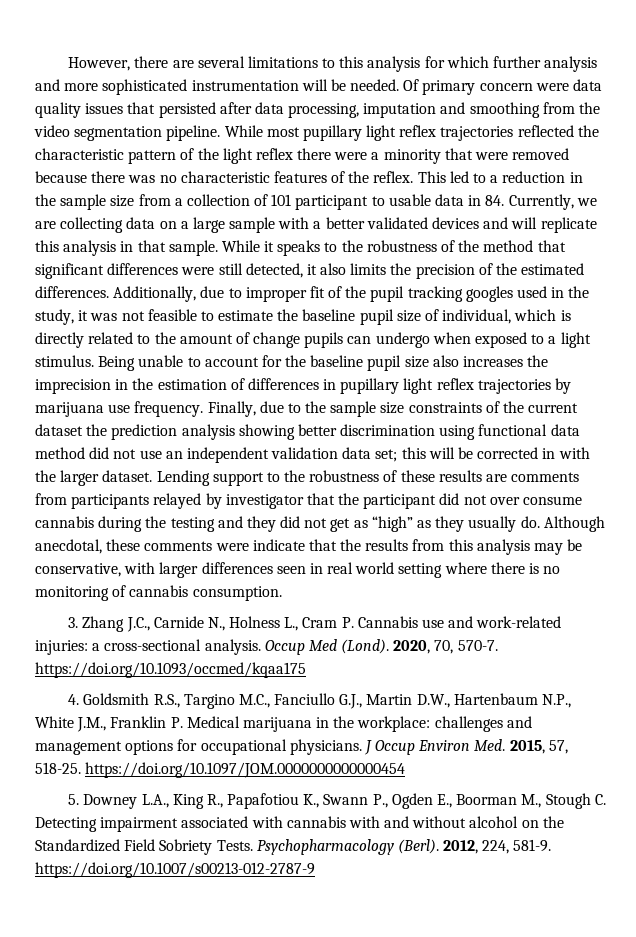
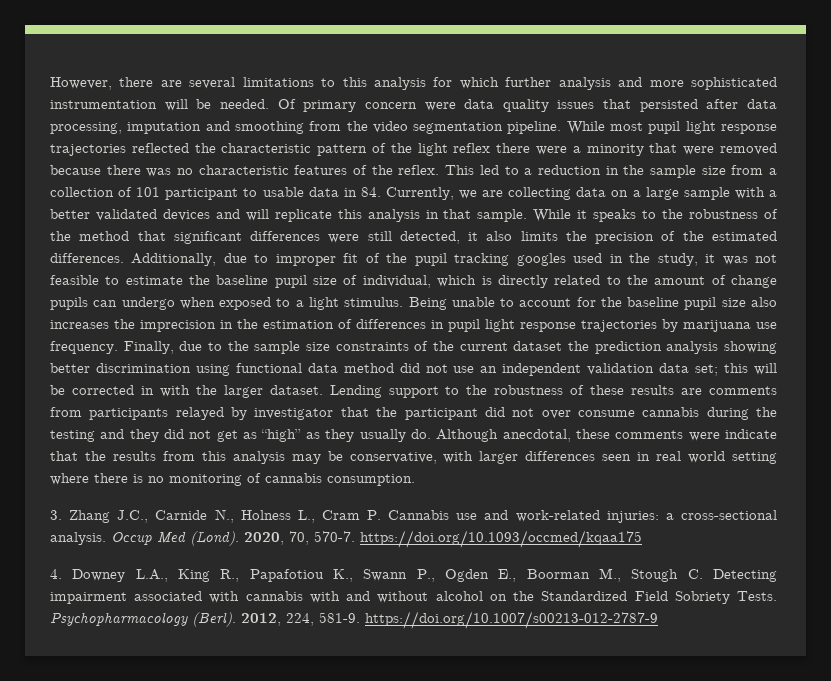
[302,125,437,141] pupillary light reflex -> [648,121,777,134] pupil light response
[340,378,474,394] pupillary light reflex -> [448,319,576,332] pupil light response
[83,693,572,709] [35,716,532,732] [35,739,568,755] [35,762,406,778] [68,794,80,805] Goldsmith R.S., Targino M.C., Fanciullo G.J., Martin D.W., Hartenbaum N.P., White J.M., Franklin P. Medical marijuana in the workplace: challenges and management options for occupational physicians. J Occup Environ Med. 2015, 57, 518-25. https://doi.org/10.1097/JOM.0000000000000454 // 5. -> (62, 574) none

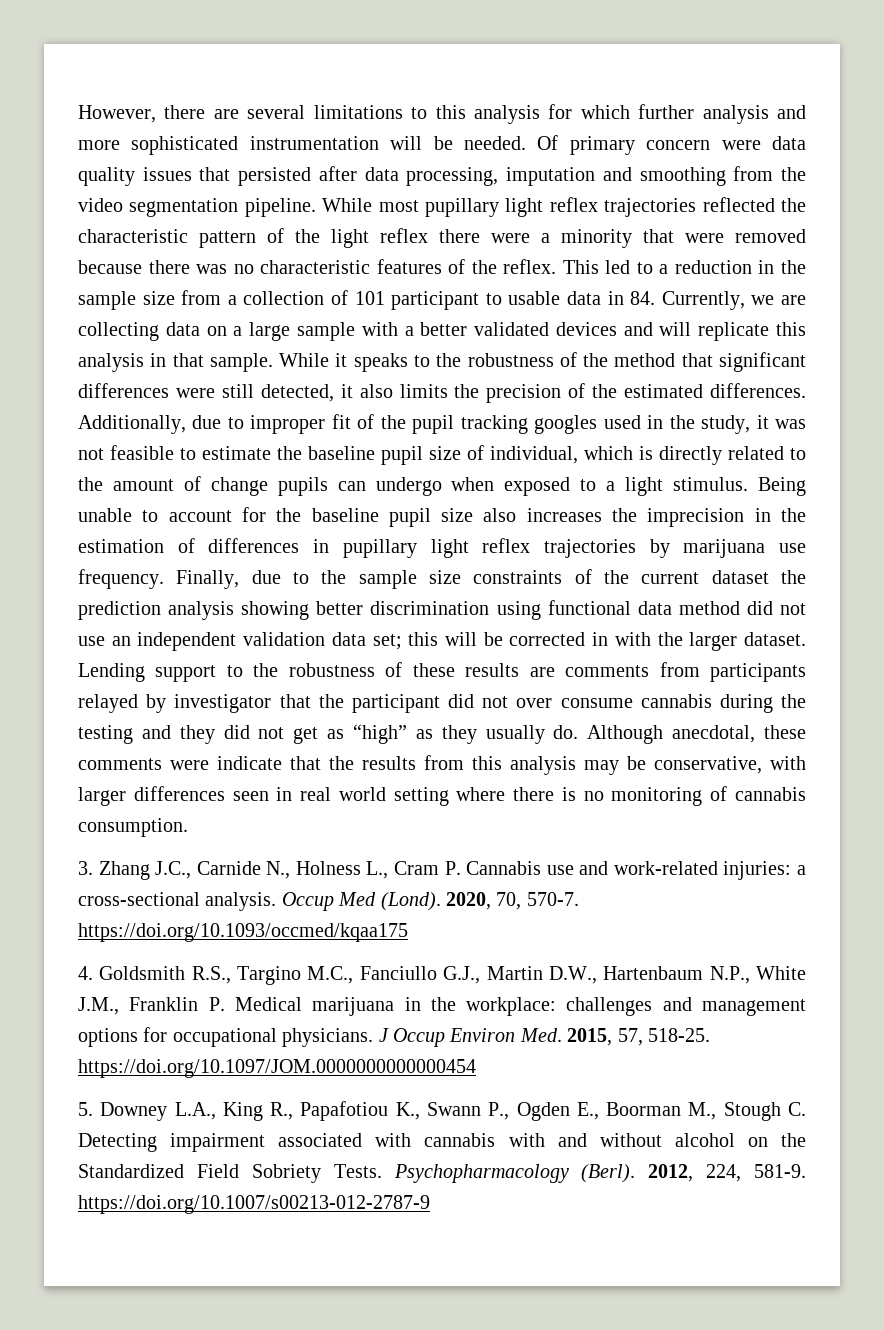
[648,121,777,134] pupil light response -> [425,197,598,217] pupillary light reflex
[448,319,576,332] pupil light response -> [342,538,531,558] pupillary light reflex
(62, 574) none -> [99,966,807,985] [78,997,806,1016] [78,1027,710,1047] [78,1059,476,1078] [78,1102,93,1116] Goldsmith R.S., Targino M.C., Fanciullo G.J., Martin D.W., Hartenbaum N.P., White J.M., Franklin P. Medical marijuana in the workplace: challenges and management options for occupational physicians. J Occup Environ Med. 2015, 57, 518-25. https://doi.org/10.1097/JOM.0000000000000454 // 5.

